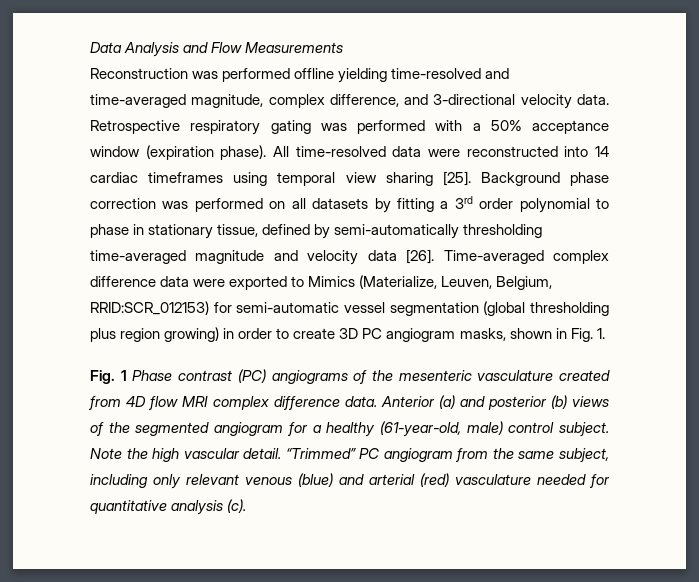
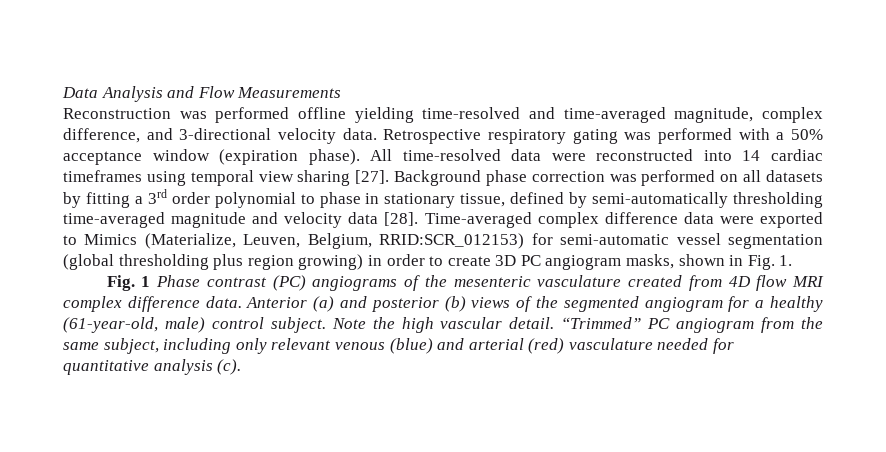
[442,171,471,186] [25]. -> [355,170,390,184] [27].
[406,249,435,264] [26]. -> [384,212,419,226] [28].

